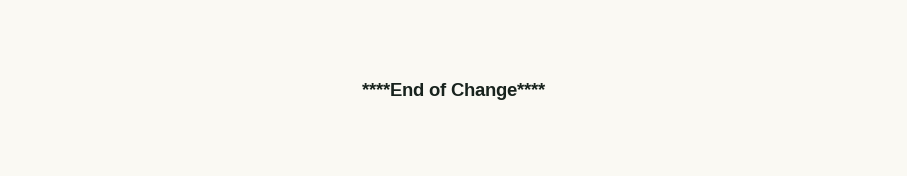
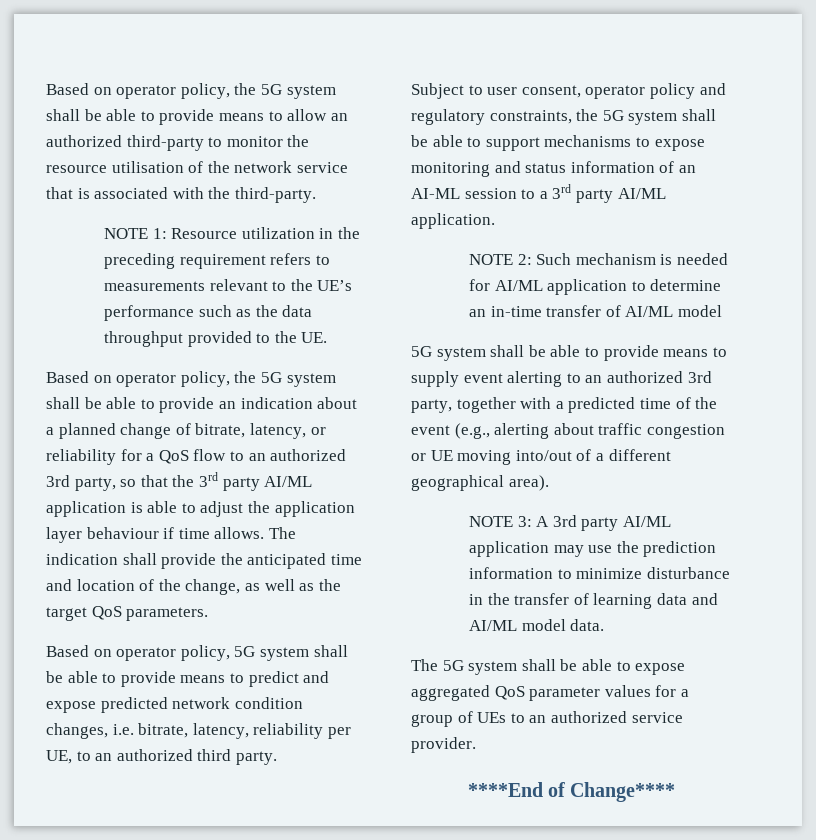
(362, 89) none -> [46,83,336,99] [46,109,348,125] [46,135,310,151] [46,161,348,173] [46,187,316,203] [103,227,360,239] [103,253,330,269] [103,279,353,291] [103,305,313,321] [103,331,328,347] [46,371,336,387] [46,397,358,413] [46,423,326,439] [46,449,347,465] [46,472,313,491] [46,501,355,517] [46,527,296,543] [46,553,362,569] [46,579,341,595] [46,606,209,621] [46,645,348,661] [46,671,330,687] [46,697,303,713] [46,723,351,739] [46,749,277,765] [411,83,726,99] [411,109,716,125] [411,135,705,151] [411,161,696,177] [411,184,666,203] [411,213,495,229] [468,253,728,265] [468,279,722,295] [468,305,722,317] [411,345,727,361] [411,371,712,387] [411,397,718,413] [411,423,725,439] [411,449,671,465] [411,475,549,491] [468,515,671,531] [468,541,717,557] [468,567,730,579] [468,593,718,609] [468,619,605,631] [411,659,686,675] [411,685,689,701] [411,711,683,727] [411,737,476,753] Based on operator policy, the 5G system shall be able to provide means to allow an authorized third-party to monitor the resource utilisation of the network service that is associated with the third-party. // NOTE 1: Resource utilization in the preceding requirement refers to measurements relevant to the UE’s performance such as the data throughput provided to the UE. // Based on operator policy, the 5G system shall be able to provide an indication about a planned change of bitrate, latency, or reliability for a QoS flow to an authorized 3rd party, so that the 3rd party AI/ML application is able to adjust the application layer behaviour if time allows. The indication shall provide the anticipated time and location of the change, as well as the target QoS parameters. // Based on operator policy, 5G system shall be able to provide means to predict and expose predicted network condition changes, i.e. bitrate, latency, reliability per UE, to an authorized third party. // Subject to user consent, operator policy and regulatory constraints, the 5G system shall be able to support mechanisms to expose monitoring and status information of an AI-ML session to a 3rd party AI/ML application. // NOTE 2: Such mechanism is needed for AI/ML application to determine an in-time transfer of AI/ML model // 5G system shall be able to provide means to supply event alerting to an authorized 3rd party, together with a predicted time of the event (e.g., alerting about traffic congestion or UE moving into/out of a different geographical area). // NOTE 3: A 3rd party AI/ML application may use the prediction information to minimize disturbance in the transfer of learning data and AI/ML model data. // The 5G system shall be able to expose aggregated QoS parameter values for a group of UEs to an authorized service provider. //

